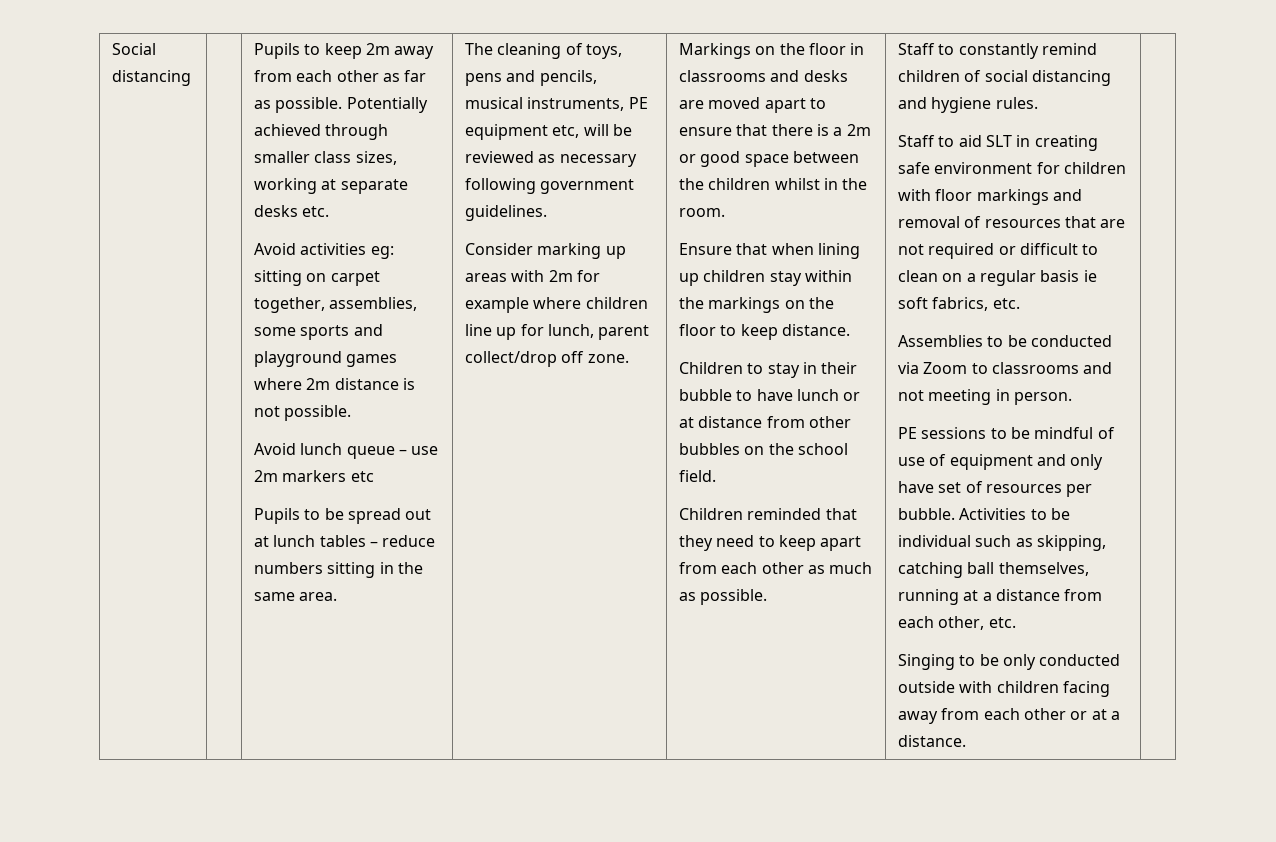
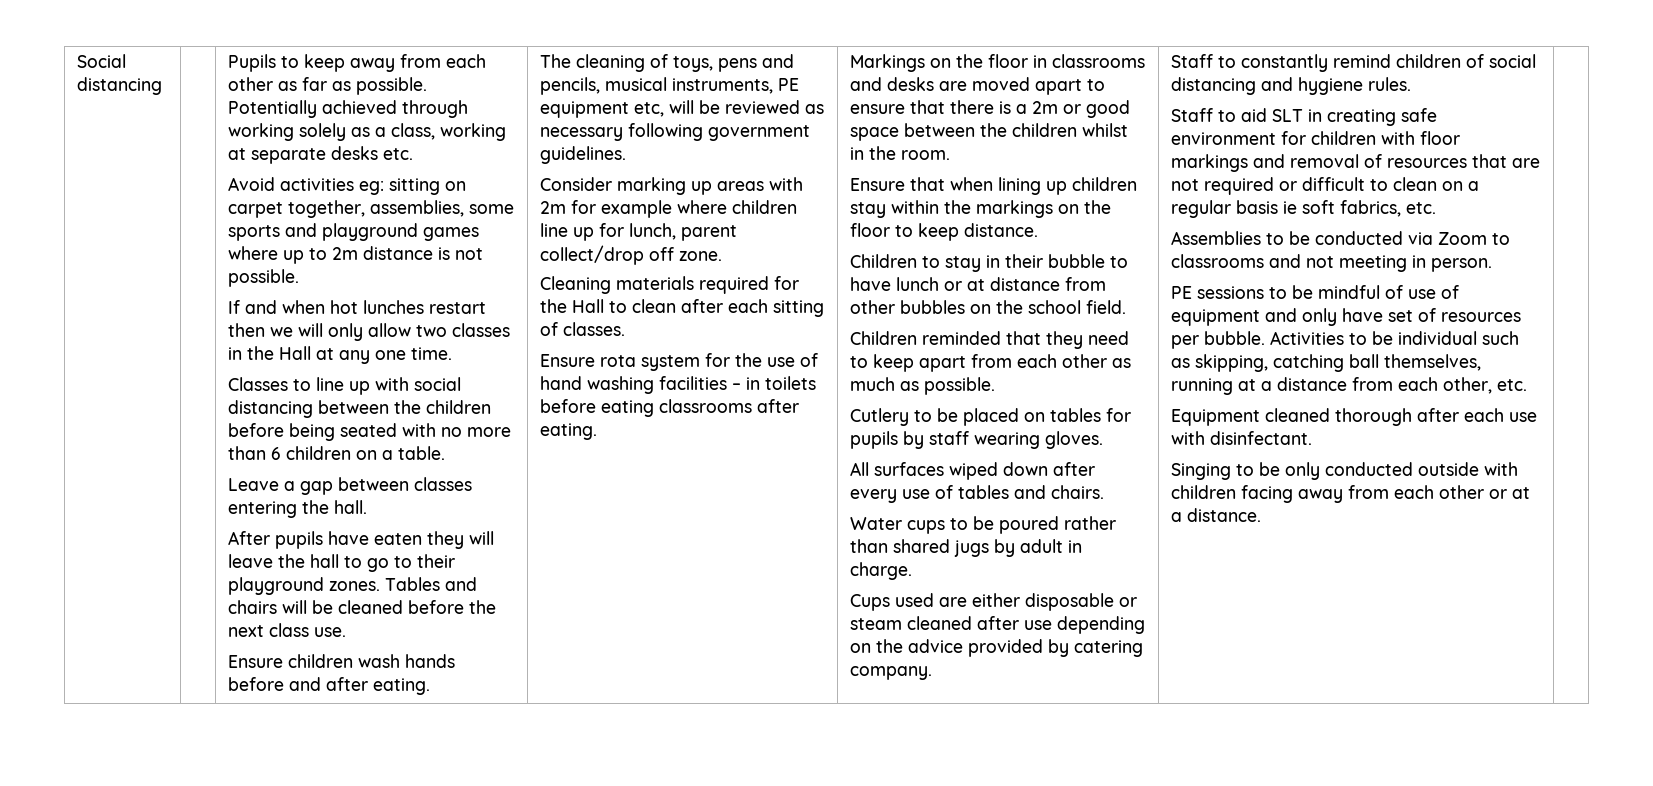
[366,43,391,55] 2m -> (345, 63) none
[254,151,397,165] smaller class sizes, -> [227,123,435,141] working solely as a class,
(303, 384) none -> [282,248,327,264] up to
[254,443,439,459] [254,470,374,482] [254,508,432,524] [254,535,436,547] [254,562,424,578] [254,592,338,601] Avoid lunch queue – use 2m markers etc // Pupils to be spread out at lunch tables – reduce numbers sitting in the same area. -> [227,300,486,314] [227,323,510,341] [227,346,452,364] [227,377,461,395] [227,400,491,418] [227,423,511,441] [227,446,445,460] [227,477,472,495] [227,500,367,518] [227,531,494,549] [227,554,455,572] [227,577,477,595] [227,600,496,614] [227,623,346,637] [227,654,455,668] [227,677,430,695] If and when hot lunches restart then we will only allow two classes in the Hall at any one time. // Classes to line up with social distancing between the children before being seated with no more than 6 children on a table. // Leave a gap between classes entering the hall. // After pupils have eaten they will leave the hall to go to their playground zones. Tables and chairs will be cleaned before the next class use. // Ensure children wash hands before and after eating.
(629, 358) none -> [539,276,799,294] [539,299,824,317] [539,322,625,336] [539,353,818,371] [539,376,816,394] [539,399,799,417] [539,423,597,440] // Cleaning materials required for the Hall to clean after each sitting of classes. // Ensure rota system for the use of hand washing facilities – in toilets before eating classrooms after eating.
(768, 597) none -> [849,408,1131,426] [849,431,1103,449] [849,462,1095,480] [849,485,1104,503] [849,516,1116,534] [849,539,1082,557] [849,562,912,580] [849,593,1137,611] [849,616,1145,634] [849,639,1143,657] [849,666,932,680] // Cutlery to be placed on tables for pupils by staff wearing gloves. // All surfaces wiped down after every use of tables and chairs. // Water cups to be poured rather than shared jugs by adult in charge. // Cups used are either disposable or steam cleaned after use depending on the advice provided by catering company.
(1016, 622) none -> [1170,408,1537,426] [1170,431,1312,445] // Equipment cleaned thorough after each use with disinfectant.

